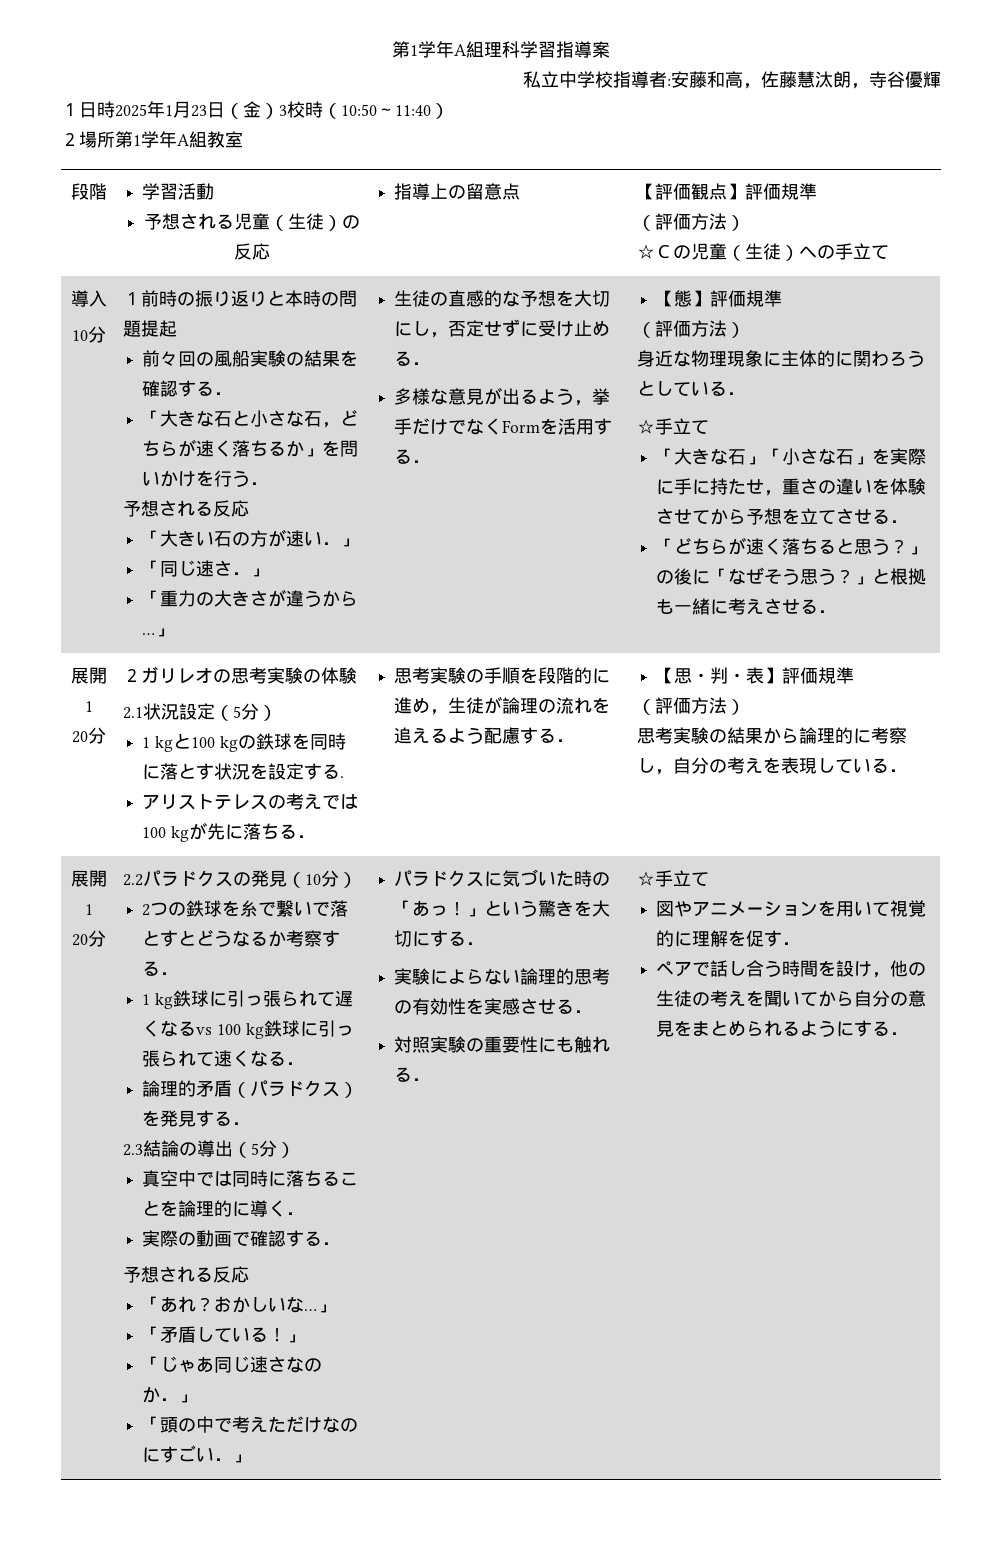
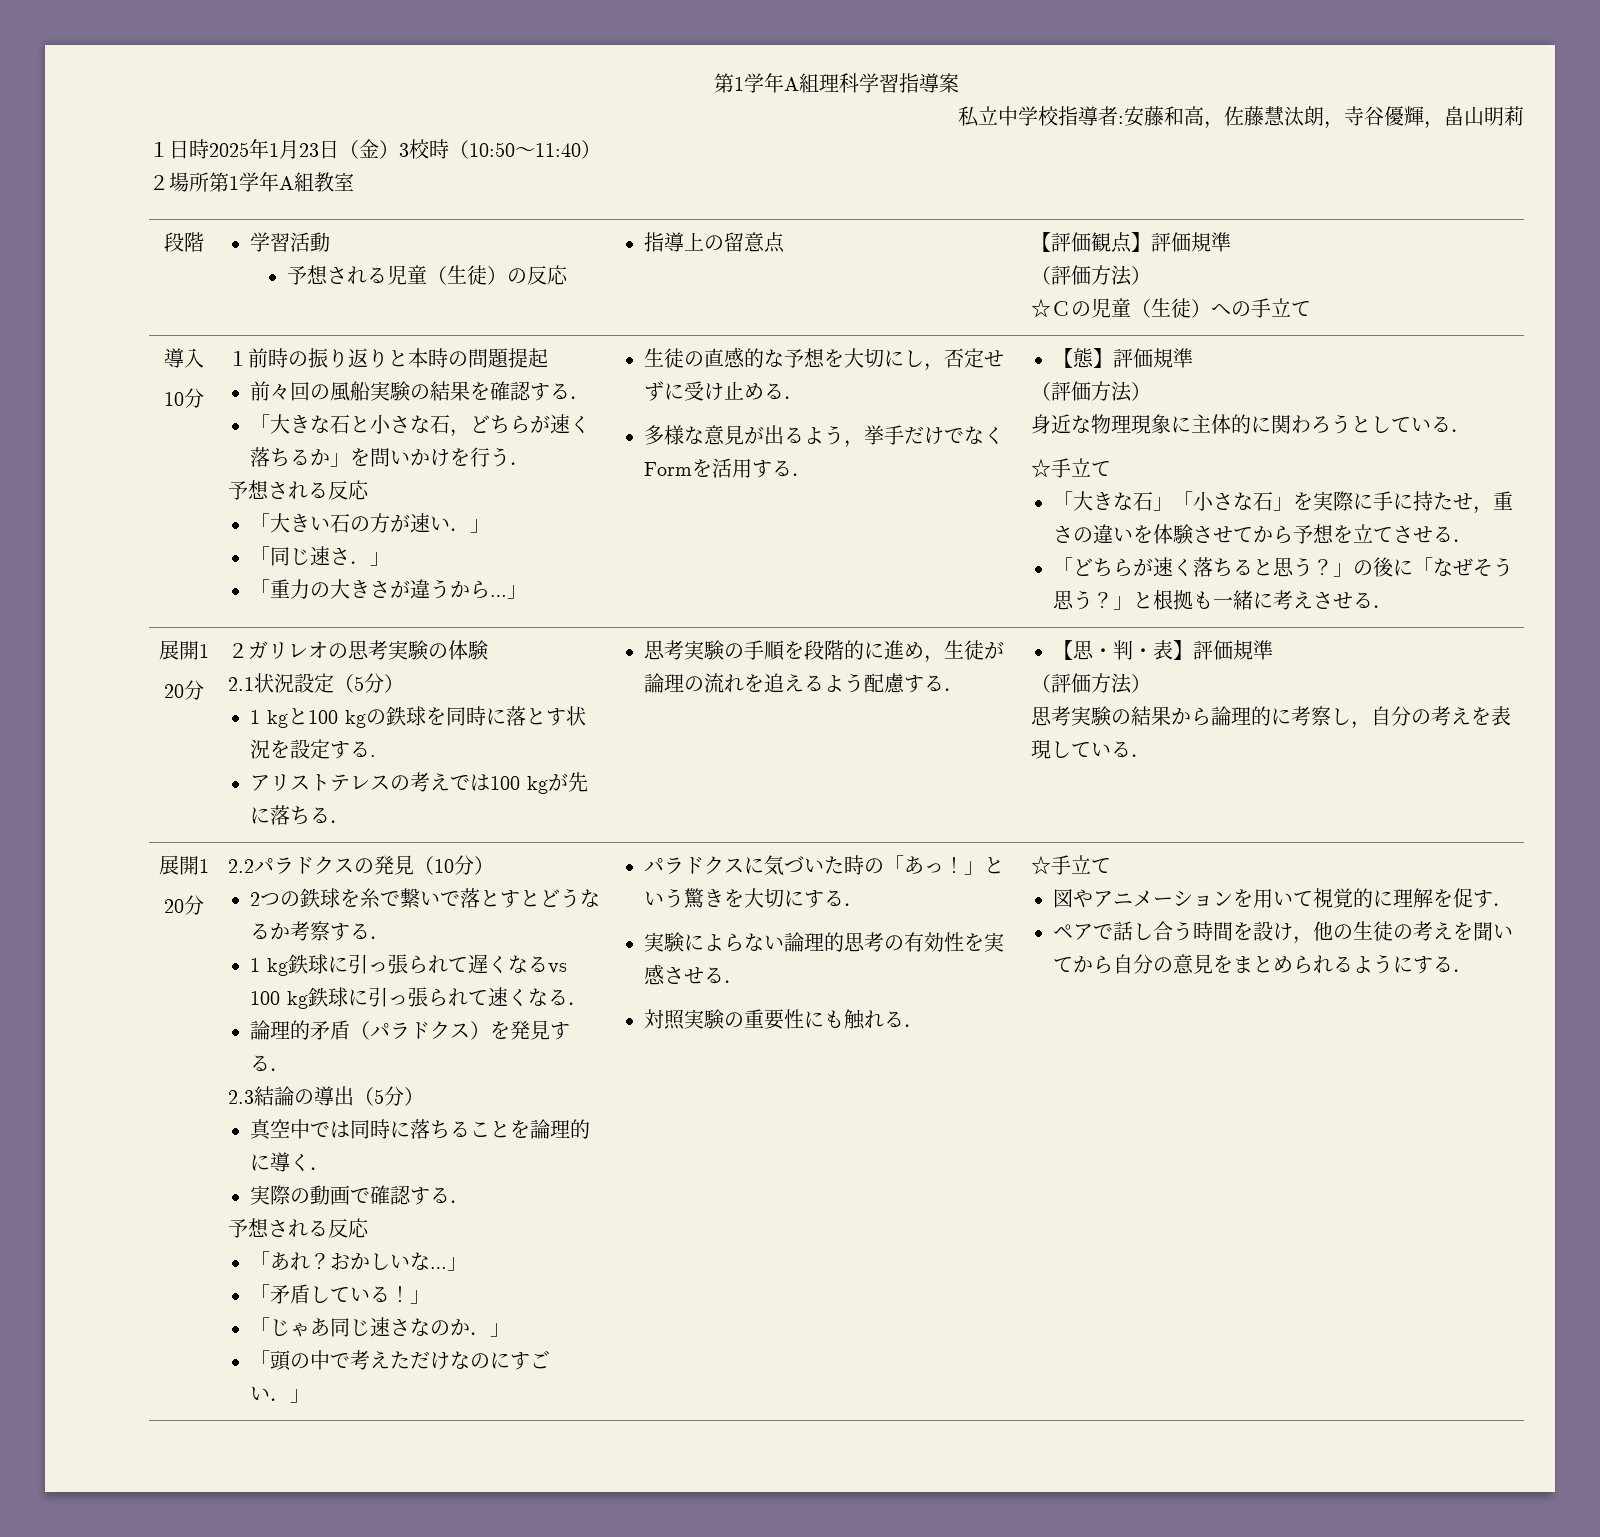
(941, 79) none -> [1424,106,1524,129] ，畠山明莉

